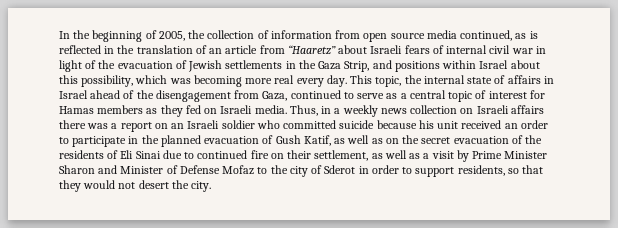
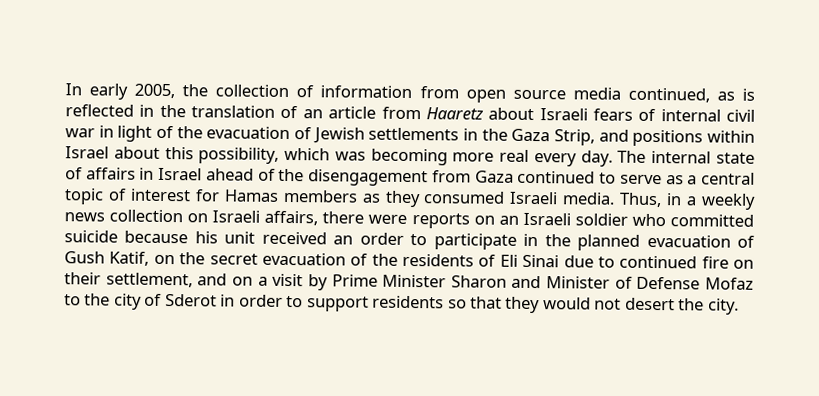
[73,30,157,42] the beginning of -> [89,83,129,100] early
[287,45,336,55] “Haaretz” -> [425,107,484,120] Haaretz
[350,75,422,87] This topic, the -> [617,150,647,163] The
[262,91,288,101] Gaza, -> [474,170,514,183] Gaza
[185,105,218,114] fed on -> [423,191,506,204] consumed
[510,105,544,114] [59,120,152,132] affairs there was a report -> [264,210,470,229] affairs, there were reports
[334,135,383,144] as well as -> (150, 258) none
[371,150,421,159] as well as -> [197,273,253,286] and on
[457,165,505,176] residents, -> [372,295,445,309] residents

